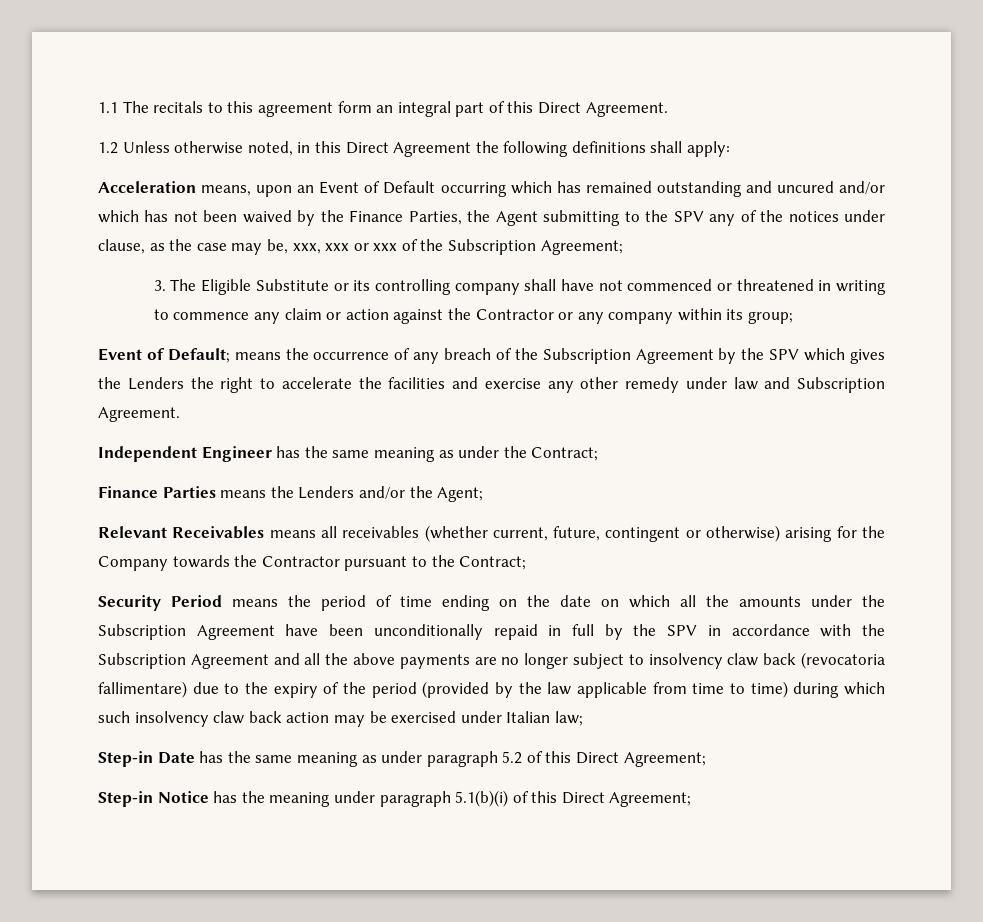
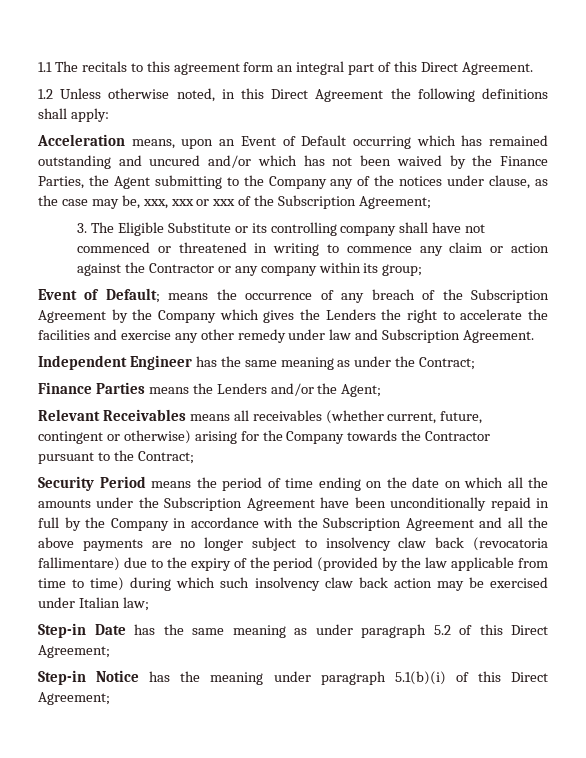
[673,211,704,222] SPV -> [268,176,327,189] Company
[769,349,800,360] SPV -> [158,310,216,323] Company
[667,625,698,636] SPV -> [110,518,169,531] Company

